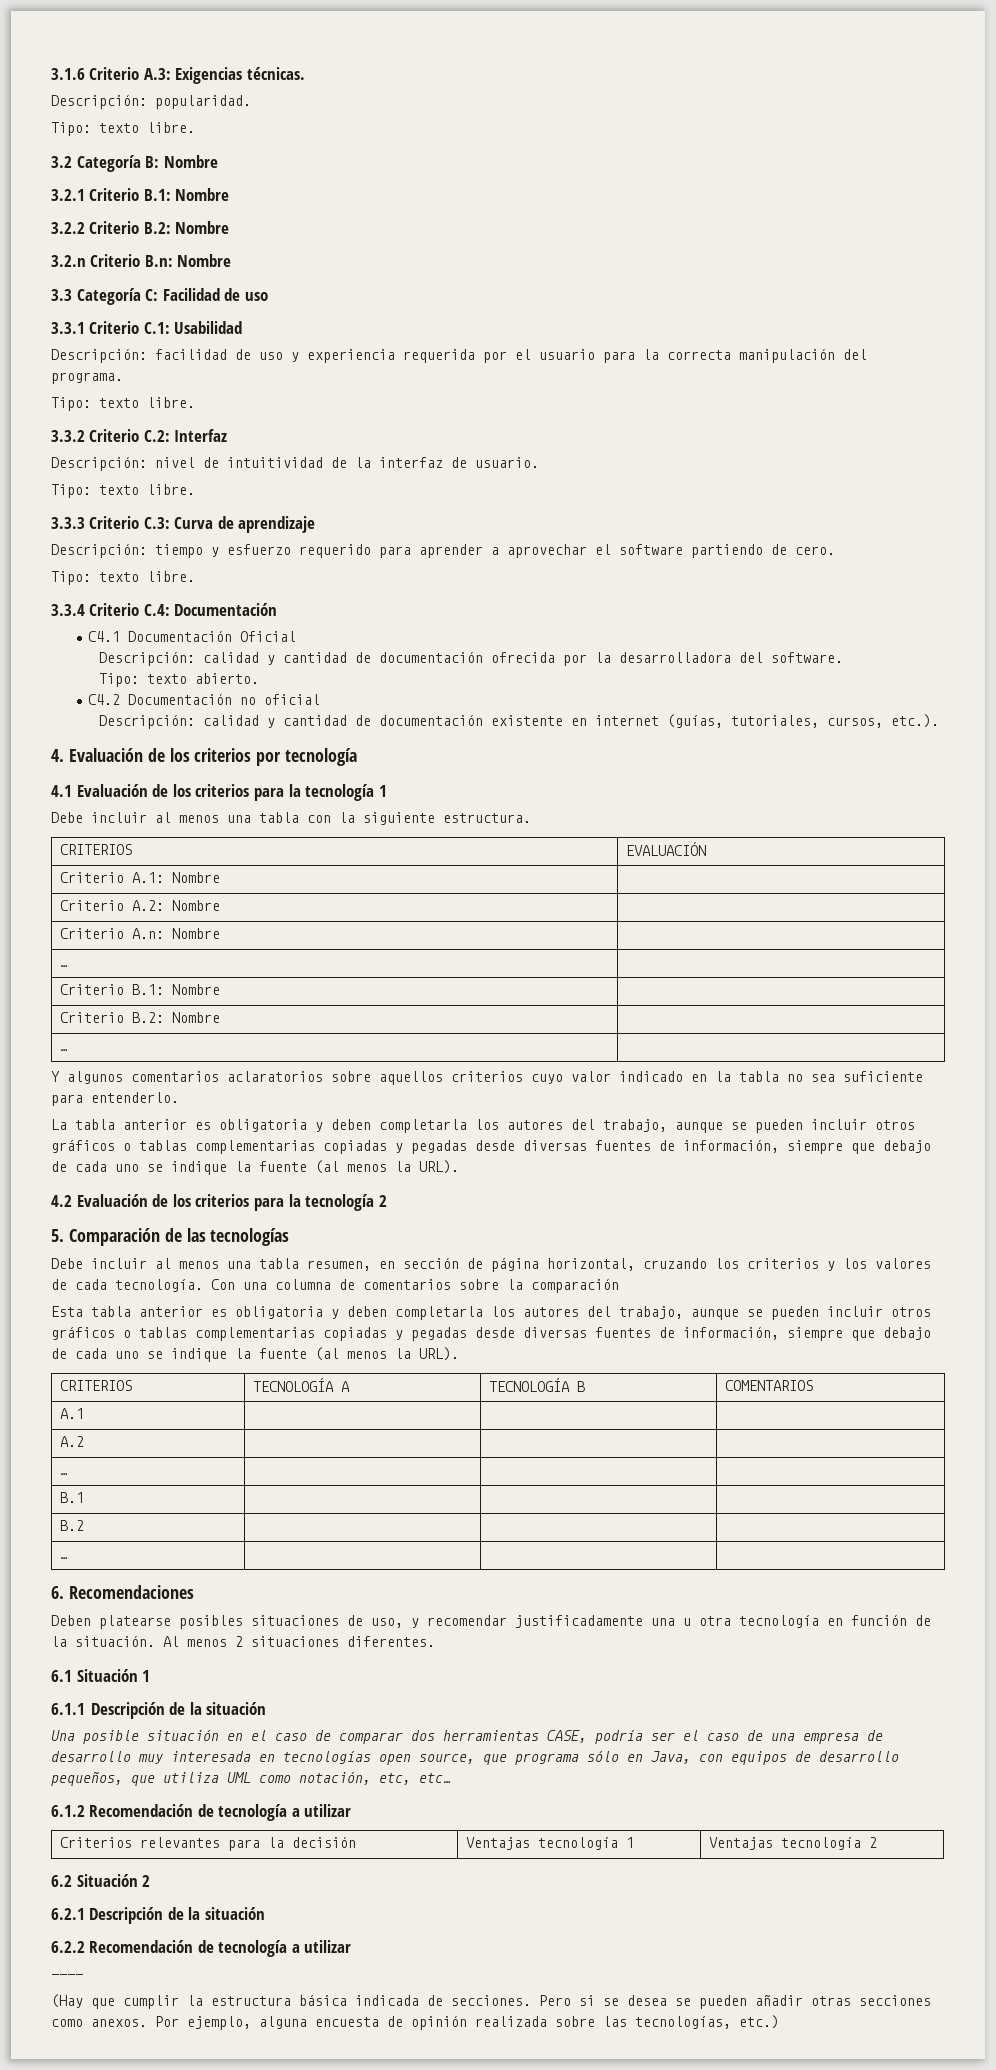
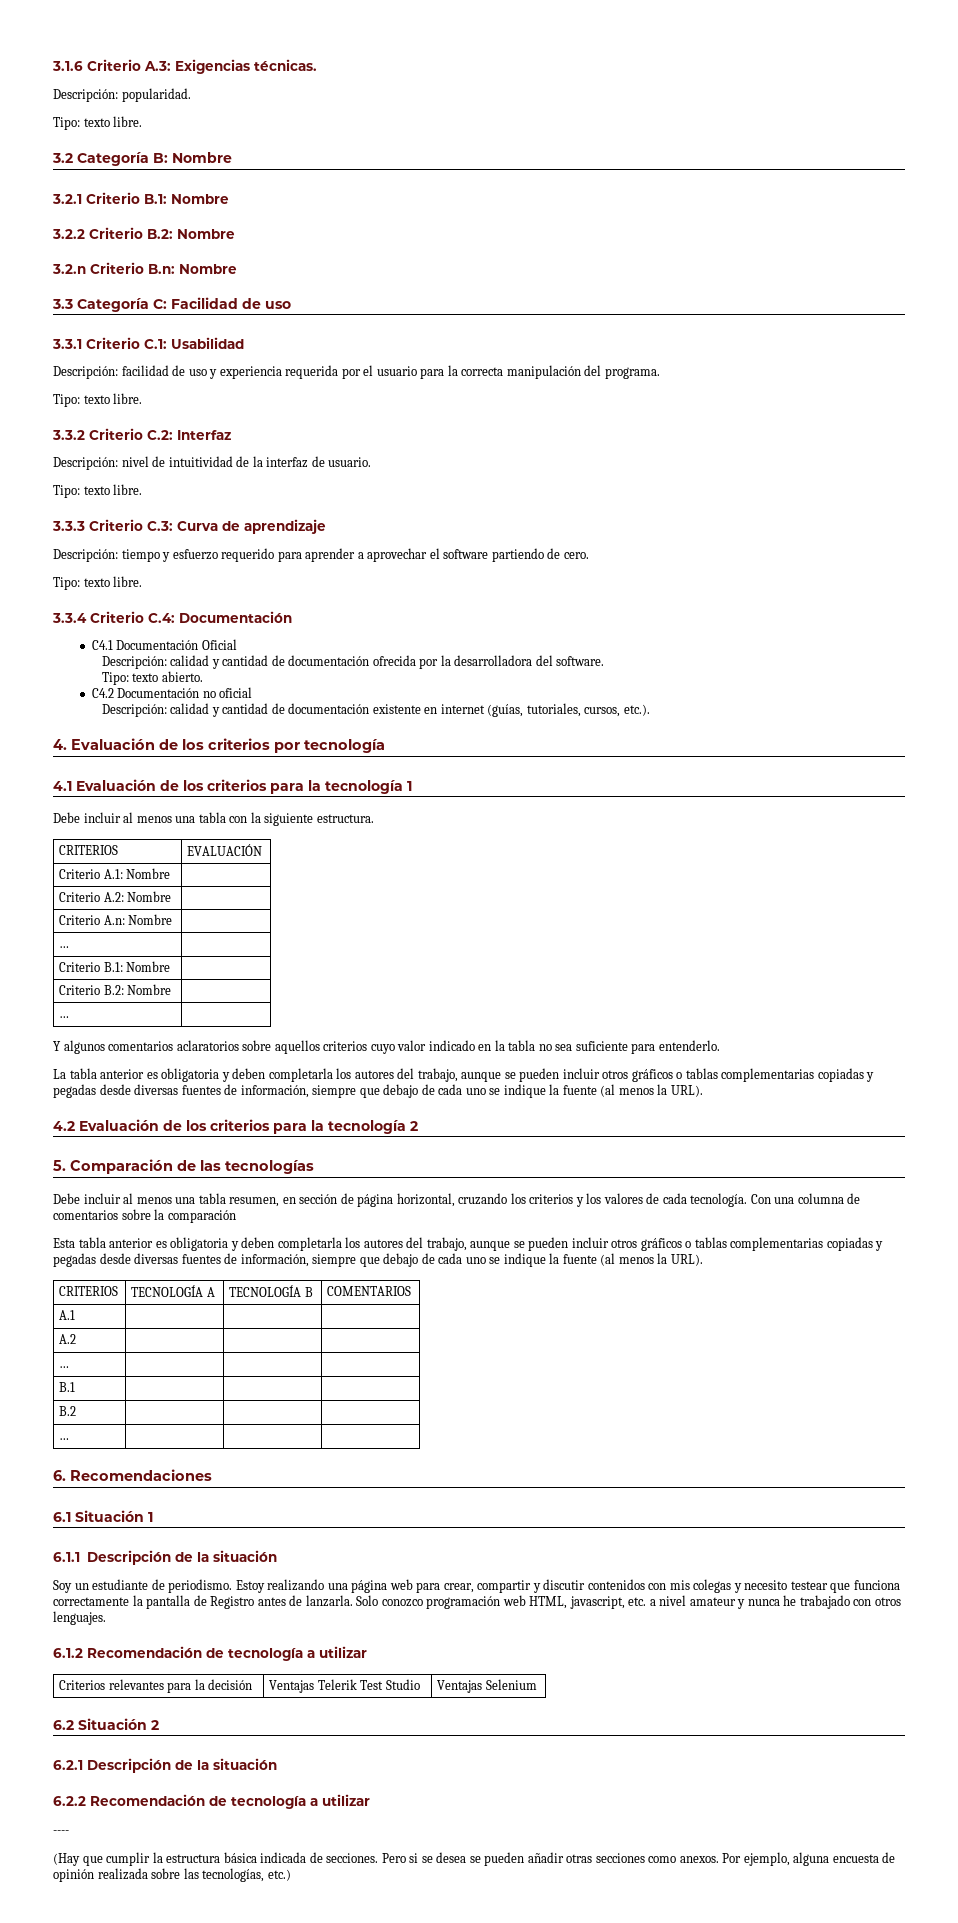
[51,1614,931,1629] [51,1635,435,1647] // Deben platearse posibles situaciones de uso, y recomendar justificadamente una u otra tecnología en función de la situación. Al menos 2 situaciones diferentes. -> (212, 1475) none
[51,1729,883,1744] [51,1750,899,1765] [51,1771,451,1786] Una posible situación en el caso de comparar dos herramientas CASE, podría ser el caso de una empresa de desarrollo muy interesada en tecnologías open source, que programa sólo en Java, con equipos de desarrollo pequeños, que utiliza UML como notación, etc, etc… -> [53,1579,900,1593] [53,1595,901,1609] [53,1611,106,1625] Soy un estudiante de periodismo. Estoy realizando una página web para crear, compartir y discutir contenidos con mis colegas y necesito testear que funciona correctamente la pantalla de Registro antes de lanzarla. Solo conozco programación web HTML, javascript, etc. a nivel amateur y nunca he trabajado con otros lenguajes.
[537,1837,634,1850] [708,1837,877,1850] tecnología 1 | Ventajas tecnología 2 -> [317,1679,420,1690] [437,1679,537,1693] Telerik Test Studio | Ventajas Selenium

